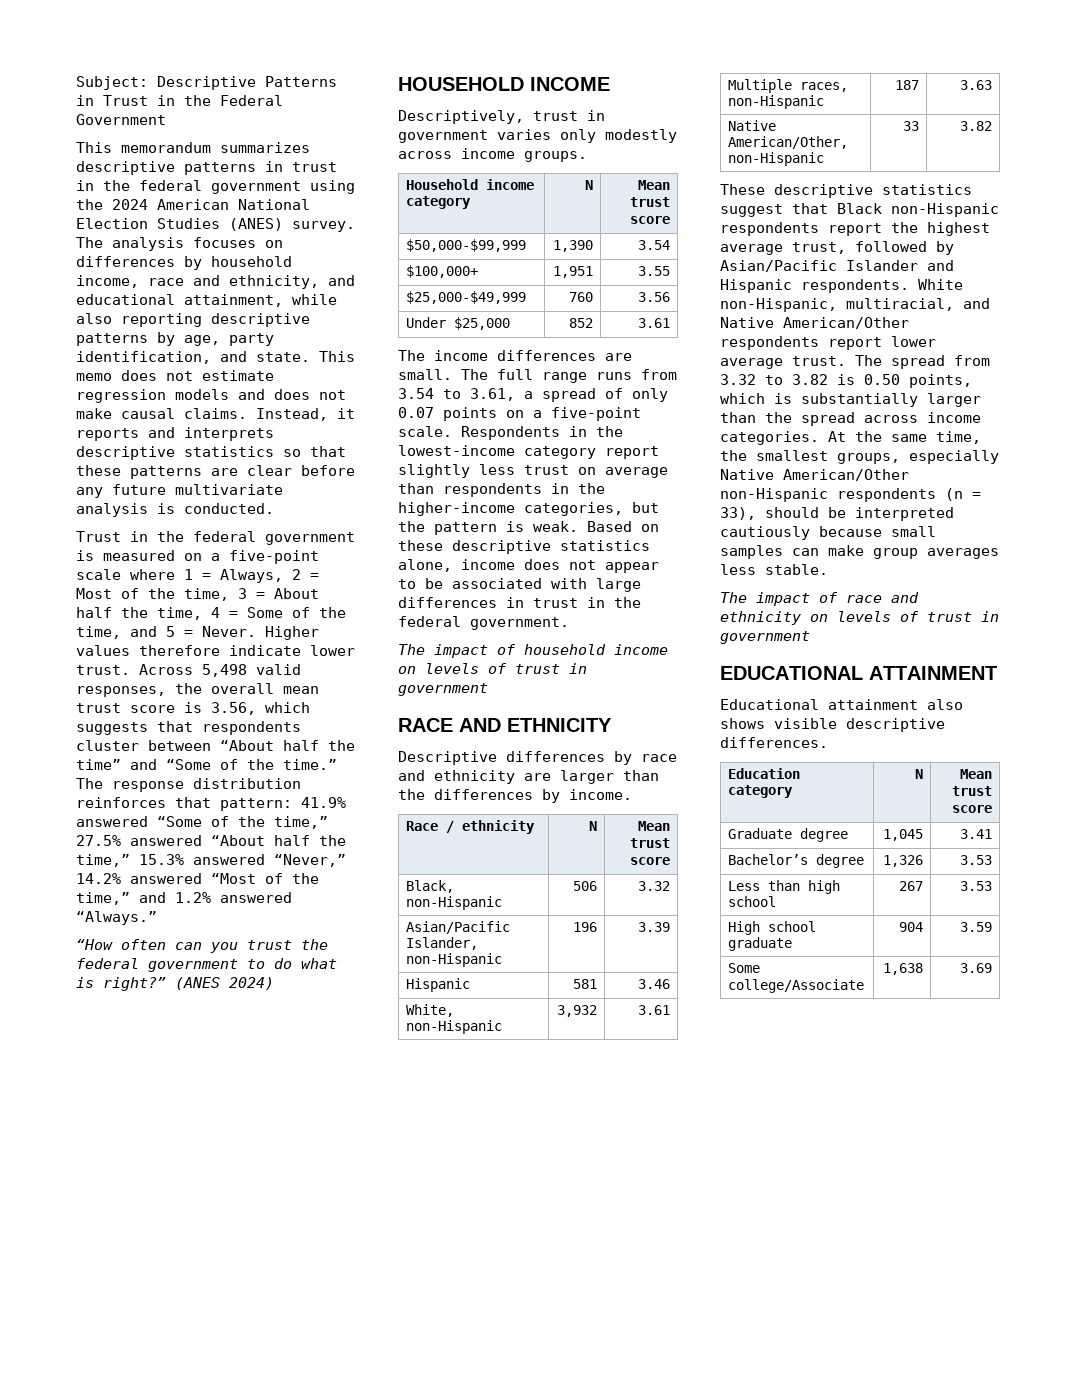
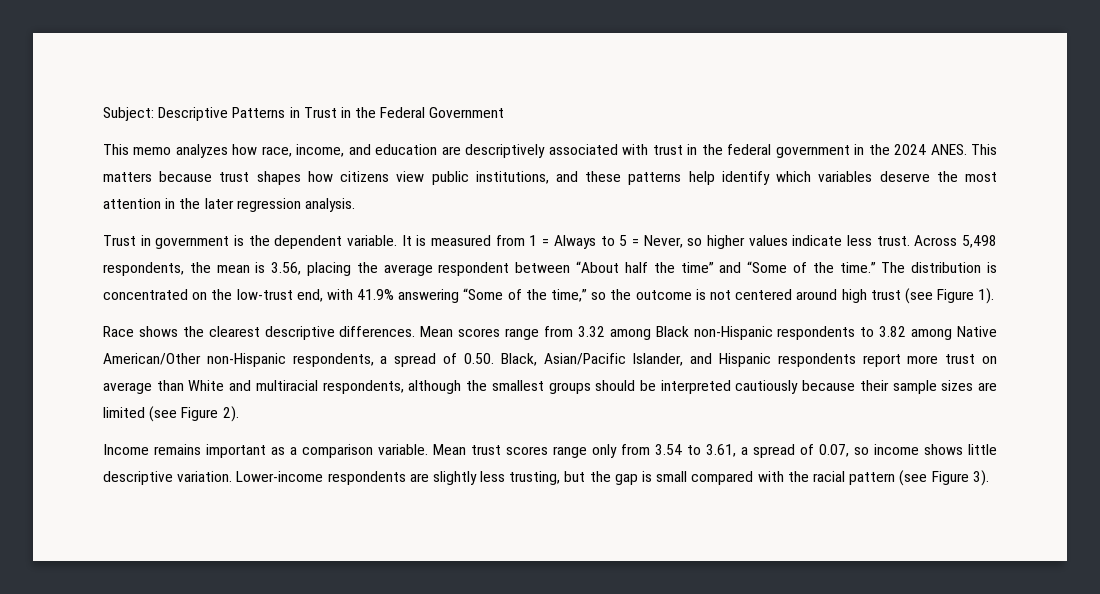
[121,142,310,153] [76,161,283,175] memorandum summarizes descriptive patterns in -> [133,144,649,158] memo analyzes how race, income, and education are descriptively associated with
[310,180,355,194] using -> [854,144,865,155] in
[157,199,310,210] [76,218,355,232] [76,237,283,251] [76,256,292,270] [76,275,355,289] [76,294,337,307] [76,313,310,327] [76,332,274,346] [76,351,355,364] [76,370,274,381] [76,389,346,403] [76,408,355,421] [76,427,274,441] [76,446,346,460] [76,465,355,479] [76,484,283,498] [76,503,274,517] [76,531,355,545] [76,550,319,564] [76,569,319,583] [76,588,319,601] [76,607,346,620] [76,626,319,640] [76,645,355,656] [76,664,301,677] [76,683,319,697] [76,702,310,715] [76,721,301,735] [76,740,139,751] American National Election Studies (ANES) survey. The analysis focuses on differences by household income, race and ethnicity, and educational attainment, while also reporting descriptive patterns by age, party identification, and state. This memo does not estimate regression models and does not make causal claims. Instead, it reports and interprets descriptive statistics so that these patterns are clear before any future multivariate analysis is conducted. // Trust in the federal government is measured on a five-point scale where 1 = Always, 2 = Most of the time, 3 = About half the time, 4 = Some of the time, and 5 = Never. Higher values therefore indicate lower trust. Across 5,498 valid responses, the overall mean trust score is 3.56, which suggests that respondents cluster -> [930,144,998,155] [103,171,997,185] [103,198,355,212] [103,235,997,249] [103,262,510,276] ANES. This matters because trust shapes how citizens view public institutions, and these patterns help identify which variables deserve the most attention in the later regression analysis. // Trust in government is the dependent variable. It is measured from 1 = Always to 5 = Never, so higher values indicate less trust. Across 5,498 respondents, the mean is 3.56, placing the average respondent
[112,778,301,792] [76,797,346,811] [76,816,328,829] [76,835,346,846] [76,854,346,867] [76,873,319,884] [76,892,292,905] [76,911,157,925] [76,939,328,953] [76,958,337,972] [76,977,274,991] [398,77,610,91] [398,110,605,124] [398,129,677,143] [398,148,587,162] [405,179,534,190] [405,196,471,209] [585,180,594,190] [638,180,671,190] [630,197,671,207] [630,216,671,224] [405,239,526,252] [553,240,594,252] [638,240,671,250] [405,265,478,278] [553,266,594,278] [638,266,671,276] [405,291,526,304] [569,292,594,302] [638,292,671,302] [405,317,510,330] [569,318,594,328] [638,318,671,328] [398,350,632,361] [398,369,632,383] response distribution reinforces that pattern: 41.9% answered “Some of the time,” 27.5% answered “About half the time,” 15.3% answered “Never,” 14.2% answered “Most of the time,” and 1.2% answered “Always.” // “How often can you trust the federal government to do what is right?” (ANES 2024) // HOUSEHOLD INCOME // Descriptively, trust in government varies only modestly across income groups. // Household income category | N | Mean trust score // $50,000-$99,999 | 1,390 | 3.54 // $100,000+ | 1,951 | 3.55 // $25,000-$49,999 | 760 | 3.56 // Under $25,000 | 852 | 3.61 // The income differences are small. The full range runs -> [911,262,998,273] [103,288,995,304] [103,326,998,340] [103,353,997,367] [103,380,997,394] [103,406,239,422] [103,444,617,458] distribution is concentrated on the low-trust end, with 41.9% answering “Some of the time,” so the outcome is not centered around high trust (see Figure 1). // Race shows the clearest descriptive differences. Mean scores range from 3.32 among Black non-Hispanic respondents to 3.82 among Native American/Other non-Hispanic respondents, a spread of 0.50. Black, Asian/Pacific Islander, and Hispanic respondents report more trust on average than White and multiracial respondents, although the smallest groups should be interpreted cautiously because their sample sizes are limited (see Figure 2). // Income remains important as a comparison variable. Mean trust scores range only
[632,388,668,402] [398,407,641,421] [398,426,623,440] [398,445,659,459] [398,464,668,478] [398,483,605,497] [398,502,659,516] [398,521,659,535] [398,540,650,554] [398,559,659,573] [398,578,641,592] [398,597,641,608] [398,616,569,630] [398,644,668,658] [398,663,587,674] [398,683,488,696] [398,718,612,732] [398,751,677,765] [398,770,659,784] [398,789,632,803] [405,820,535,834] [589,821,598,831] [638,821,671,831] [630,838,671,848] [630,857,671,865] [405,880,454,893] [405,896,502,910] [573,881,598,891] [638,881,671,891] [405,921,510,934] [405,937,478,950] [405,953,502,967] [573,922,598,932] [638,922,671,932] [405,978,470,992] [573,979,598,989] [638,979,671,989] [405,1004,454,1017] [405,1020,502,1034] [557,1005,598,1017] [638,1005,671,1015] [727,79,848,93] [727,95,824,109] [895,80,920,90] [960,80,993,90] [727,120,776,131] [727,136,848,149] [727,152,824,166] [903,121,920,131] [960,121,993,131] [720,184,972,198] [720,203,999,217] [720,222,990,236] [720,241,954,255] [720,260,954,272] [720,279,963,293] [720,298,990,312] [720,317,909,329] [720,336,936,350] [720,355,990,369] [720,374,972,388] [720,393,981,407] [720,412,981,426] [720,431,981,445] [720,450,999,464] [720,469,909,481] [720,488,981,502] [720,507,954,521] [720,526,936,540] [720,545,999,559] [720,564,828,575] [720,592,919,606] [720,611,999,625] [720,631,810,644] [720,666,997,680] [720,699,963,710] [720,718,945,732] [720,737,828,748] [727,768,800,779] [727,785,793,798] [915,769,924,779] [960,769,993,779] [952,786,993,796] [952,805,993,813] [727,828,848,842] [883,829,924,841] [960,829,993,839] [727,854,864,868] [883,855,924,867] [960,855,993,865] [727,880,840,894] [727,896,776,907] [899,881,924,891] [960,881,993,891] [727,921,816,935] [727,937,792,951] [899,922,924,932] [960,922,993,932] [727,963,760,973] [727,979,864,993] [883,963,924,975] [960,963,993,973] only 0.07 points on a five-point scale. Respondents in the lowest-income category report slightly less trust on average than respondents in the higher-income categories, but the pattern is weak. Based on these descriptive statistics alone, income does not appear to be associated with large differences in trust in the federal government. // The impact of household income on levels of trust in government // RACE AND ETHNICITY // Descriptive differences by race and ethnicity are larger than the differences by income. // Race / ethnicity | N | Mean trust score // Black, non-Hispanic | 506 | 3.32 // Asian/Pacific Islander, non-Hispanic | 196 | 3.39 // Hispanic | 581 | 3.46 // White, non-Hispanic | 3,932 | 3.61 // Multiple races, non-Hispanic | 187 | 3.63 // Native American/Other, non-Hispanic | 33 | 3.82 // These descriptive statistics suggest that Black non-Hispanic respondents report the highest average trust, followed by Asian/Pacific Islander and Hispanic respondents. White non-Hispanic, multiracial, and Native American/Other respondents report lower average trust. The spread from 3.32 to 3.82 is 0.50 points, which is substantially larger than the spread across income categories. At the same time, the smallest groups, especially Native American/Other non-Hispanic respondents (n = 33), should be interpreted cautiously because small samples can make group averages less stable. // The impact of race and ethnicity on levels of trust in government // EDUCATIONAL ATTAINMENT // Educational attainment also shows visible descriptive differences. // Education category | N | Mean trust score // Graduate degree | 1,045 | 3.41 // Bachelor’s degree | 1,326 | 3.53 // Less than high school | 267 | 3.53 // High school graduate | 904 | 3.59 // Some college/Associate | 1,638 | 3.69 -> [819,444,997,457] [103,470,989,486] 0.07, so income shows little descriptive variation. Lower-income respondents are slightly less trusting, but the gap is small compared with the racial pattern (see Figure 3).

